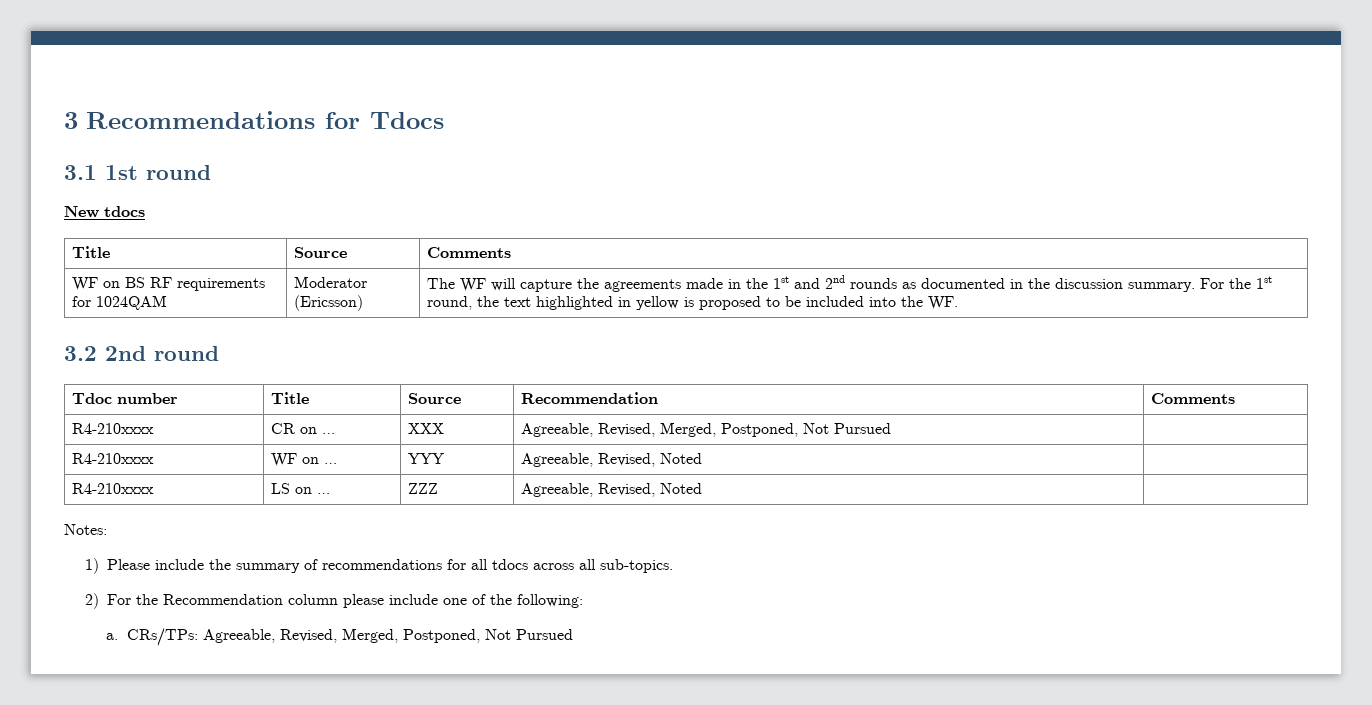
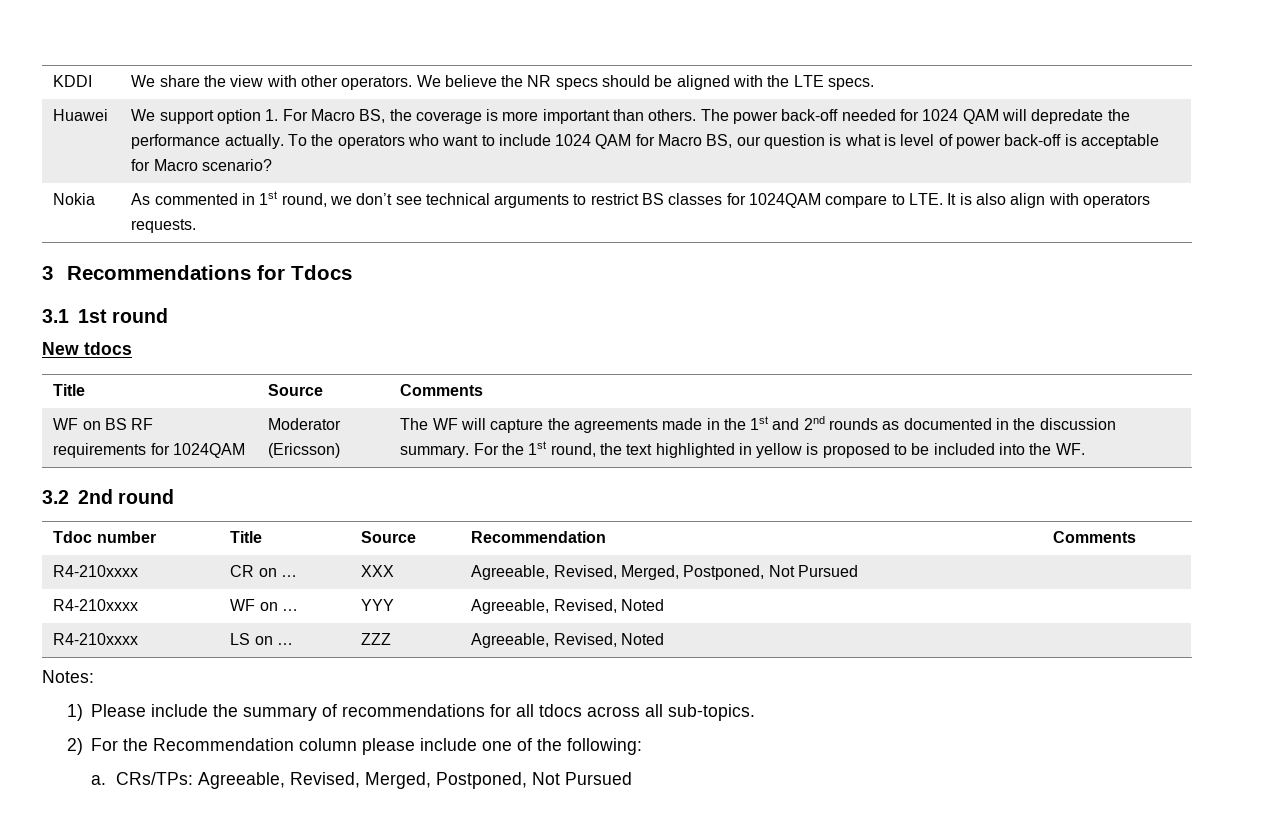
(64, 120) none -> [53,75,93,87] [131,75,875,90] [53,109,109,121] [131,109,1130,124] [131,134,1159,149] [131,159,272,171] [53,193,96,205] [131,191,1150,208] [131,219,197,233] KDDI | We share the view with other operators. We believe the NR specs should be aligned with the LTE specs. // Huawei | We support option 1. For Macro BS, the coverage is more important than others. The power back-off needed for 1024 QAM will depredate the performance actually. To the operators who want to include 1024 QAM for Macro BS, our question is what is level of power back-off is acceptable for Macro scenario? // Nokia | As commented in 1st round, we don’t see technical arguments to restrict BS classes for 1024QAM compare to LTE. It is also align with operators requests. //

